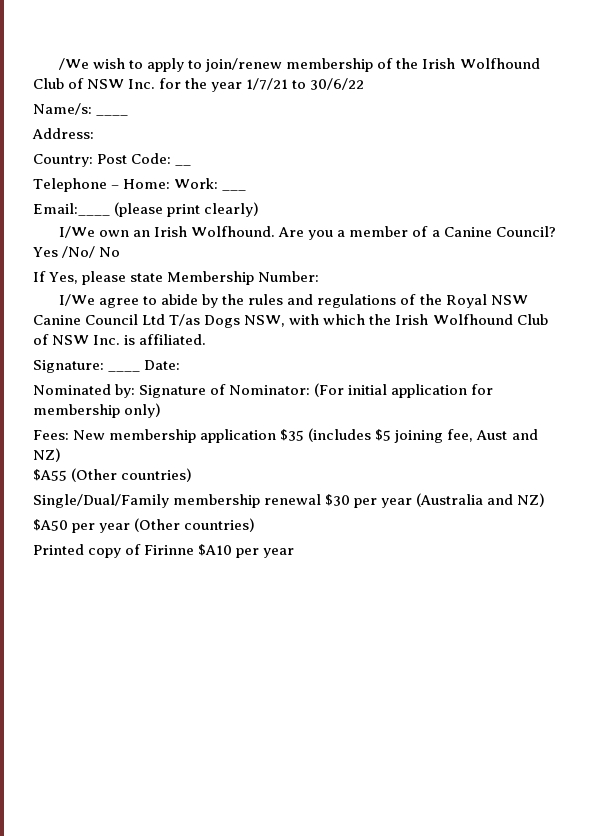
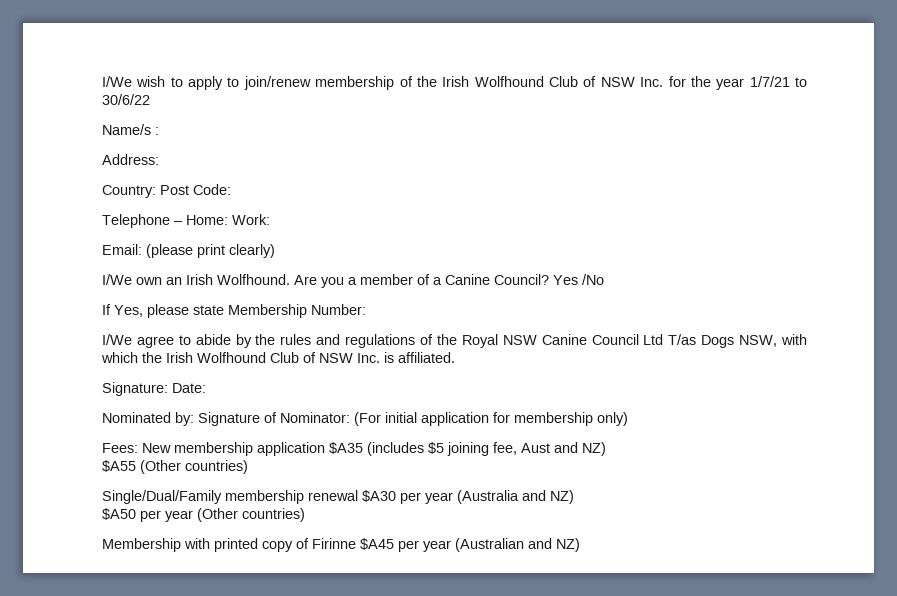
[59,58,90,70] /We -> [102,76,132,87] I/We
[33,103,129,116] Name/s: ____ -> [102,124,159,135] Name/s :
[175,164,192,166] __ -> (231, 189) none
[222,189,247,191] [33,203,110,216] ___ // Email:____ -> [102,244,142,255] // Email:
[62,246,121,258] /No/ No -> [582,274,604,285] /No
[108,370,141,372] ____ -> (168, 389) none
[280,429,305,441] $35 -> [329,442,363,454] $A35
[325,494,351,506] $30 -> [362,490,396,502] $A30
[33,544,84,555] Printed -> [102,538,258,552] Membership with printed
[198,544,295,558] $A10 per year -> [360,538,580,552] $A45 per year (Australian and NZ)

